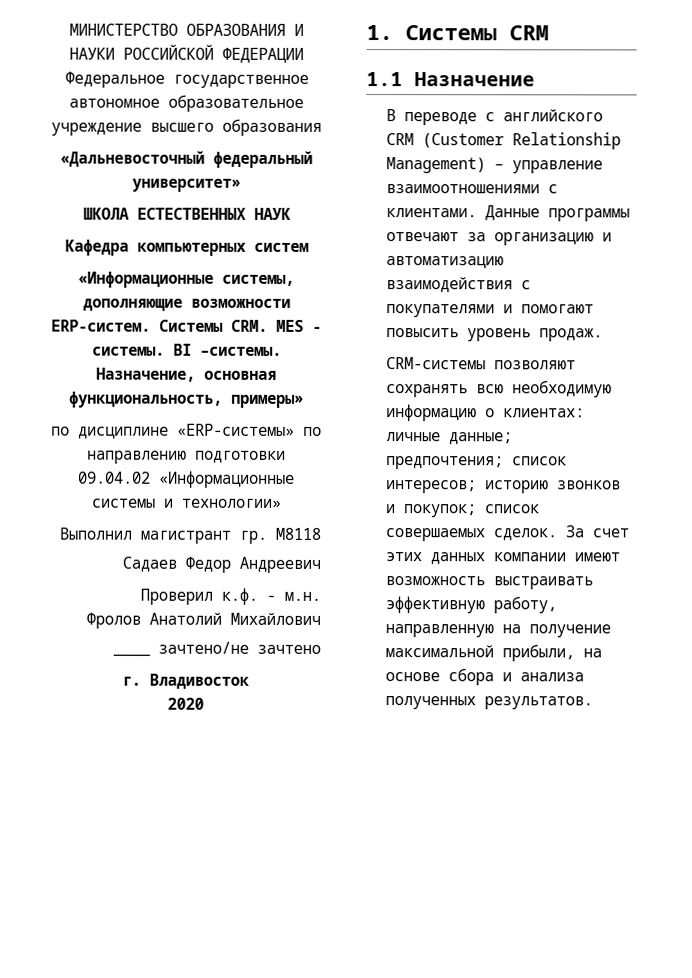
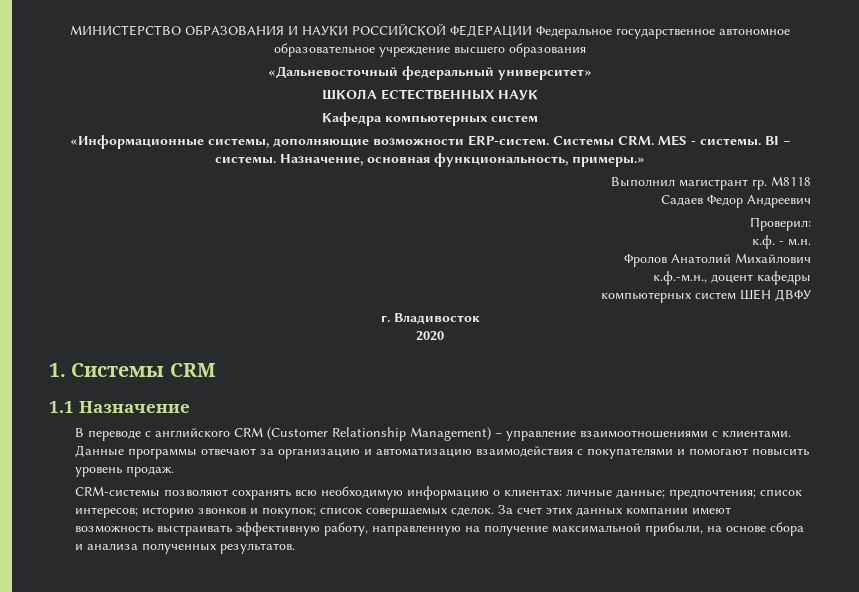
[199,346,282,356] –системы. -> [782,141,791,145] [215,156,276,164] – системы.
[231,394,304,408] [51,423,322,439] [87,450,286,464] [78,470,295,488] [90,498,281,508] примеры» // по дисциплине «ERP-системы» по направлению подготовки 09.04.02 «Информационные системы и технологии» -> [572,156,645,167] примеры.»
[140,588,213,605] Проверил -> [750,217,811,231] Проверил: //
[113,641,321,657] ____ зачтено/не зачтено -> [653,271,811,285] [601,289,811,303] к.ф.-м.н., доцент кафедры // компьютерных систем ШЕН ДВФУ

